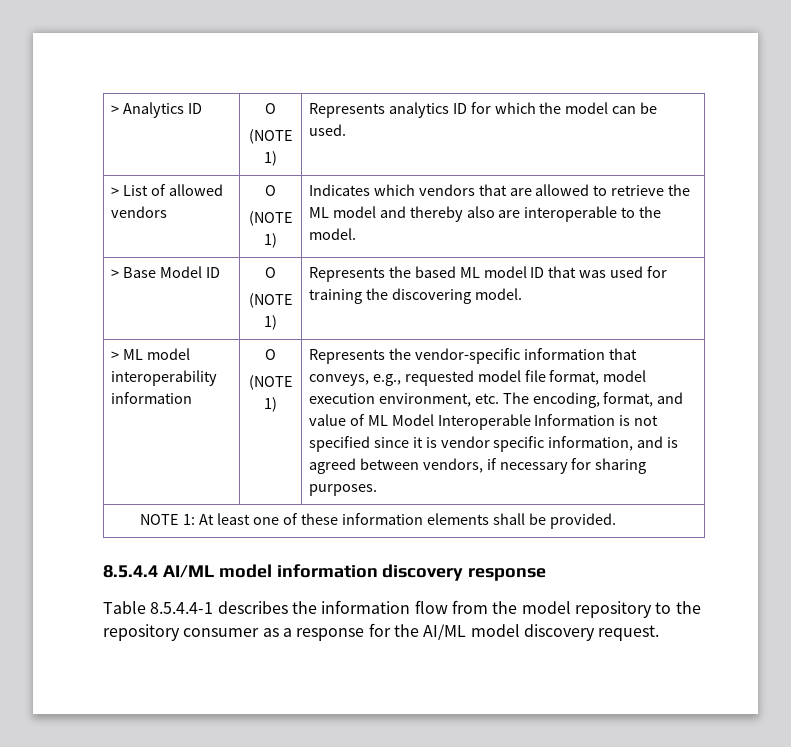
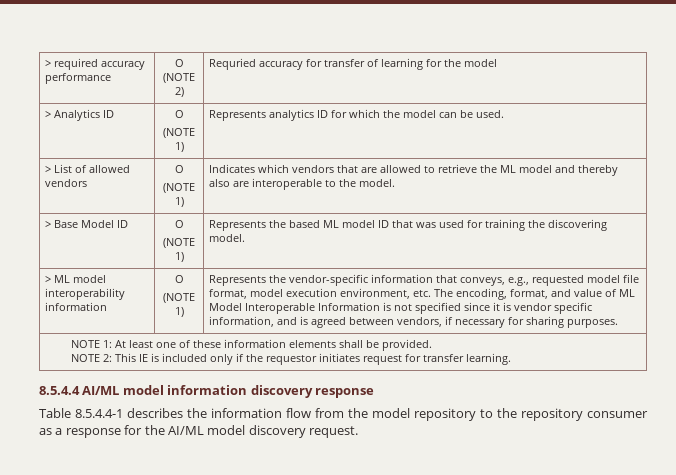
[110,105,119,114] > -> [44,58,145,70] [44,73,111,84] [174,59,184,67] [163,73,195,83] [174,87,184,97] [208,58,497,70] [44,111,51,118] > required accuracy performance | O (NOTE 2) | Requried accuracy for transfer of learning for the model // >
(616, 521) none -> [71,353,512,365] // NOTE 2: This IE is included only if the requestor initiates request for transfer learning.

